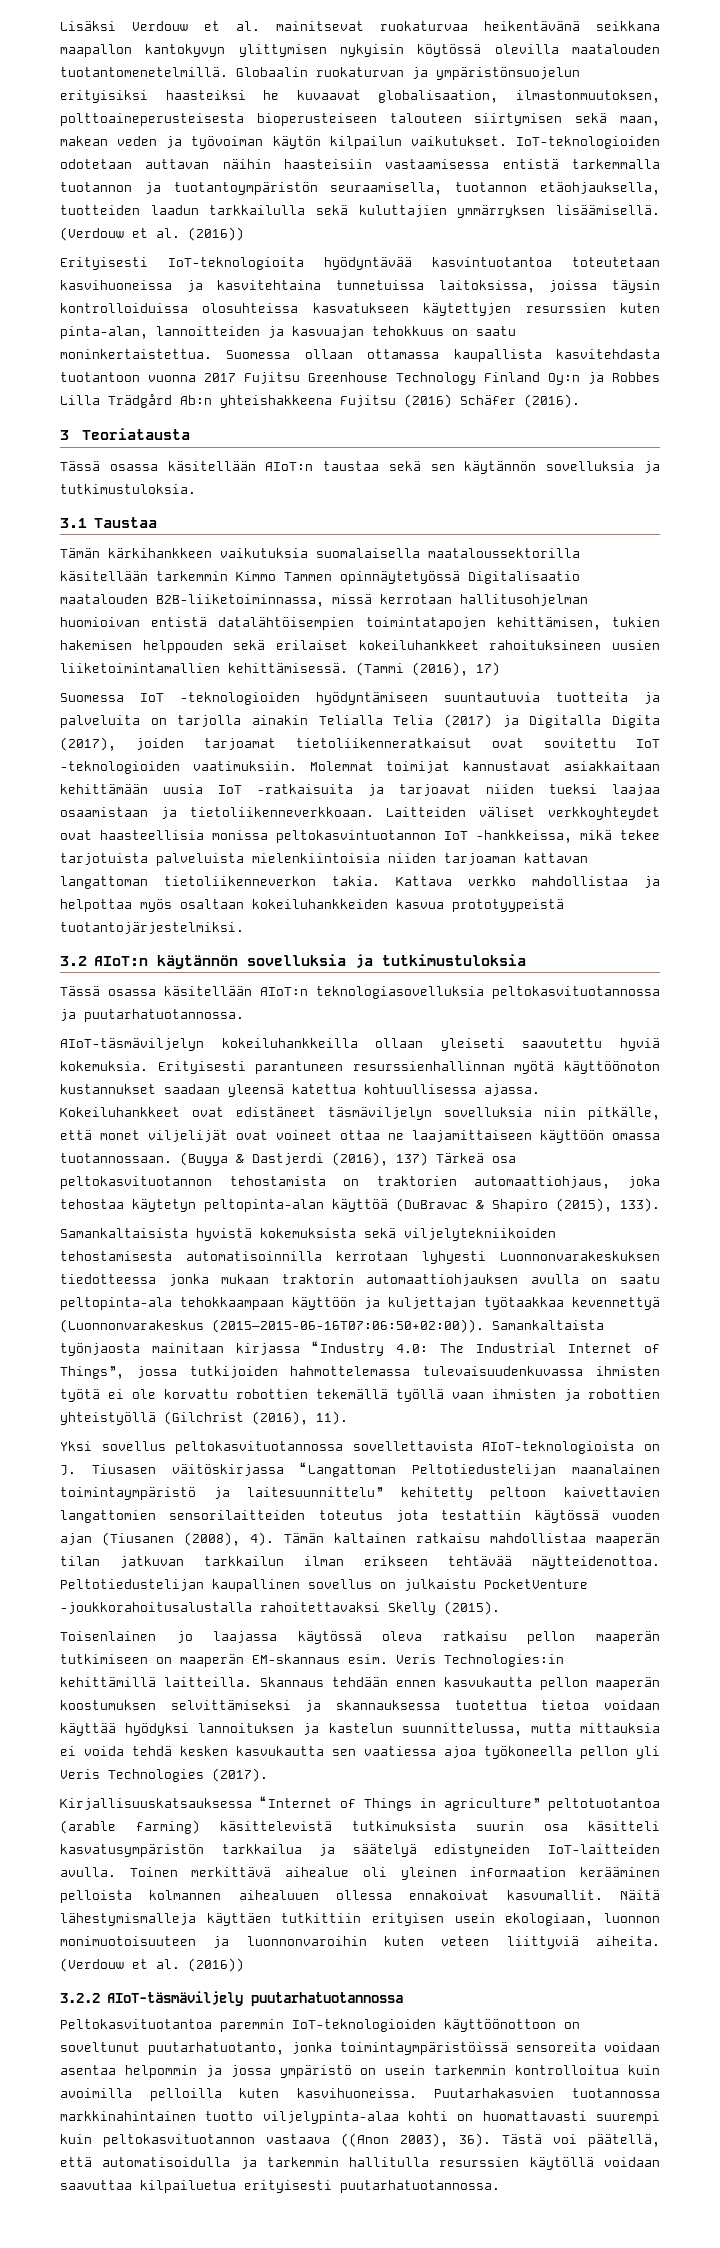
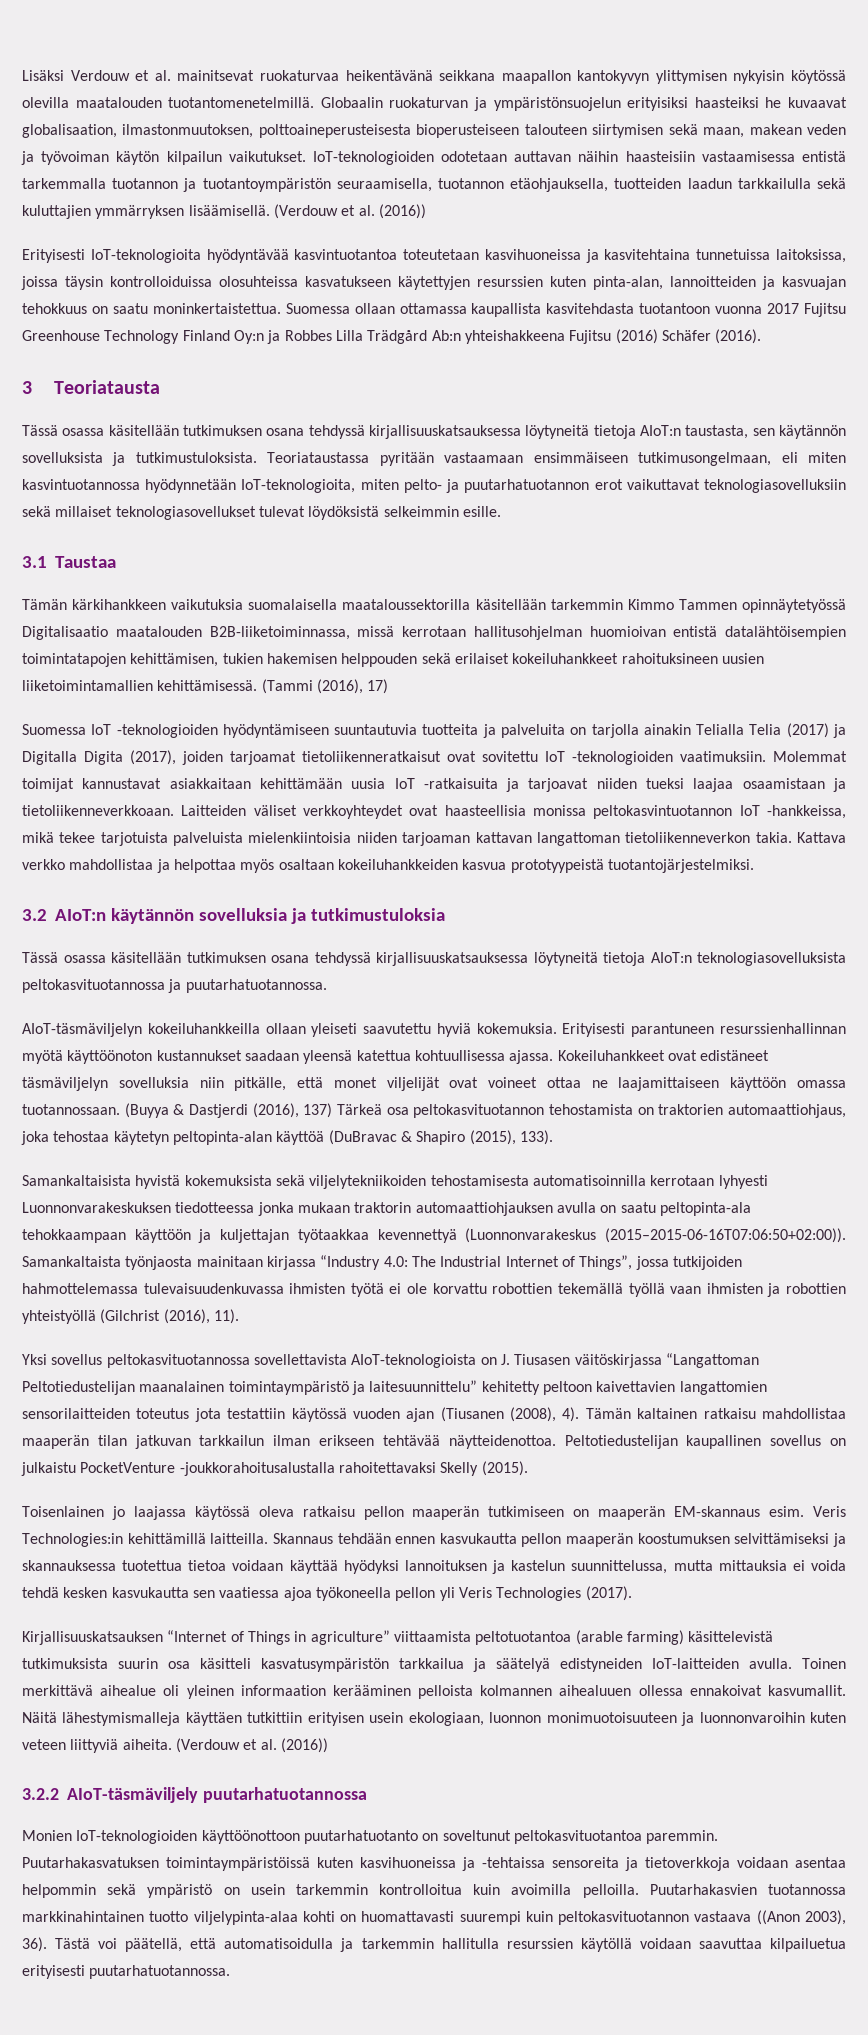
[265,461,660,474] [60,484,196,494] AIoT:n taustaa sekä sen käytännön sovelluksia ja tutkimustuloksia. -> [183,425,847,439] [22,452,847,466] [22,479,846,493] [22,506,501,520] tutkimuksen osana tehdyssä kirjallisuuskatsauksessa löytyneitä tietoja AIoT:n taustasta, sen käytännön sovelluksista ja tutkimustuloksista. Teoriataustassa pyritään vastaamaan ensimmäiseen tutkimusongelmaan, eli miten kasvintuotannossa hyödynnetään IoT-teknologioita, miten pelto- ja puutarhatuotannon erot vaikuttavat teknologiasovelluksiin sekä millaiset teknologiasovellukset tulevat löydöksistä selkeimmin esille.
[260,986,484,999] AIoT:n teknologiasovelluksia -> [186,952,846,966] tutkimuksen osana tehdyssä kirjallisuuskatsauksessa löytyneitä tietoja AIoT:n teknologiasovelluksista
[60,1798,252,1810] Kirjallisuuskatsauksessa -> [22,1631,163,1645] Kirjallisuuskatsauksen
(540, 1804) none -> [393,1631,471,1642] viittaamista
[60,2019,284,2032] Peltokasvituotantoa paremmin -> [22,1830,72,1841] Monien
(556, 2025) none -> [303,1830,418,1844] puutarhatuotanto
[148,2042,596,2055] puutarhatuotanto, jonka toimintaympäristöissä sensoreita -> [513,1830,719,1844] [22,1857,730,1871] peltokasvituotantoa paremmin. Puutarhakasvatuksen toimintaympäristöissä kuten kasvihuoneissa ja -tehtaissa sensoreita ja tietoverkkoja
[205,2065,271,2077] ja jossa -> [107,1884,137,1895] sekä
[149,2088,417,2101] pelloilla kuten kasvihuoneissa. -> [582,1884,639,1898] pelloilla.

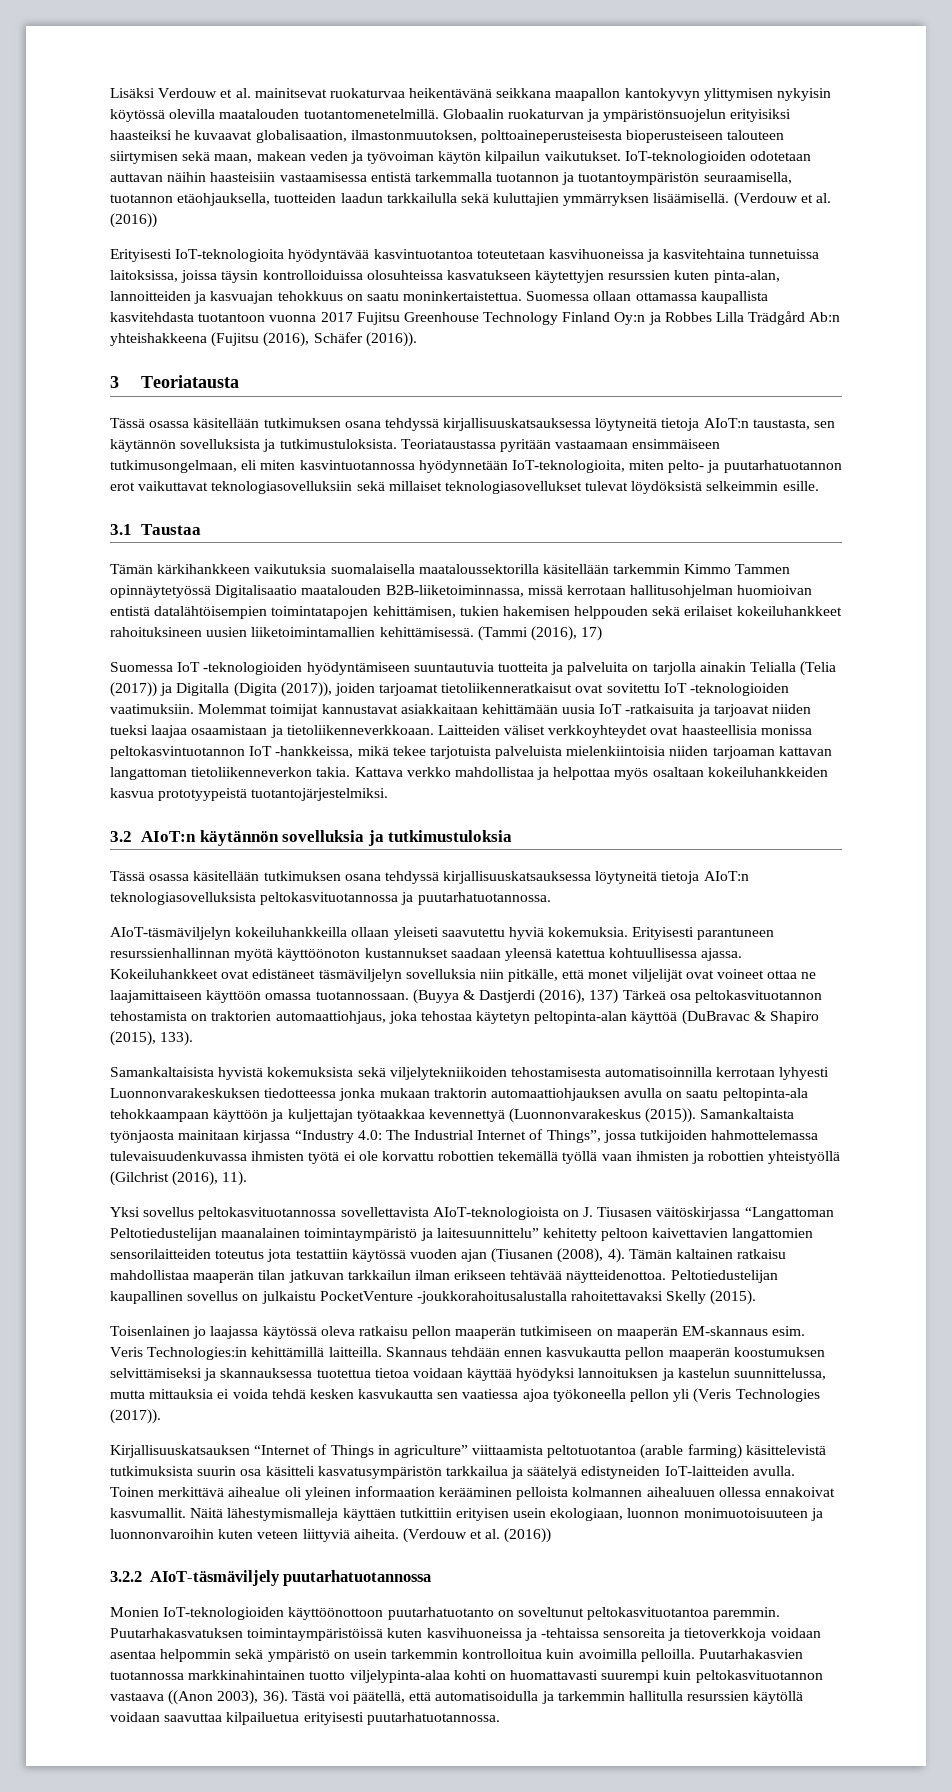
[569,329,762,344] Fujitsu (2016) Schäfer (2016). -> [211,332,417,347] (Fujitsu (2016), Schäfer (2016)).
[749,723,847,738] [22,750,176,765] Telia (2017) ja Digitalla Digita (2017), -> [800,661,837,676] [110,682,332,697] (Telia (2017)) ja Digitalla (Digita (2017)),
[605,1228,846,1243] (2015–2015-06-16T07:06:50+02:00)). -> [645,1108,697,1123] (2015)).
[458,1586,632,1601] Veris Technologies (2017). -> [693,1388,820,1403] [110,1409,161,1424] (Veris Technologies (2017)).

